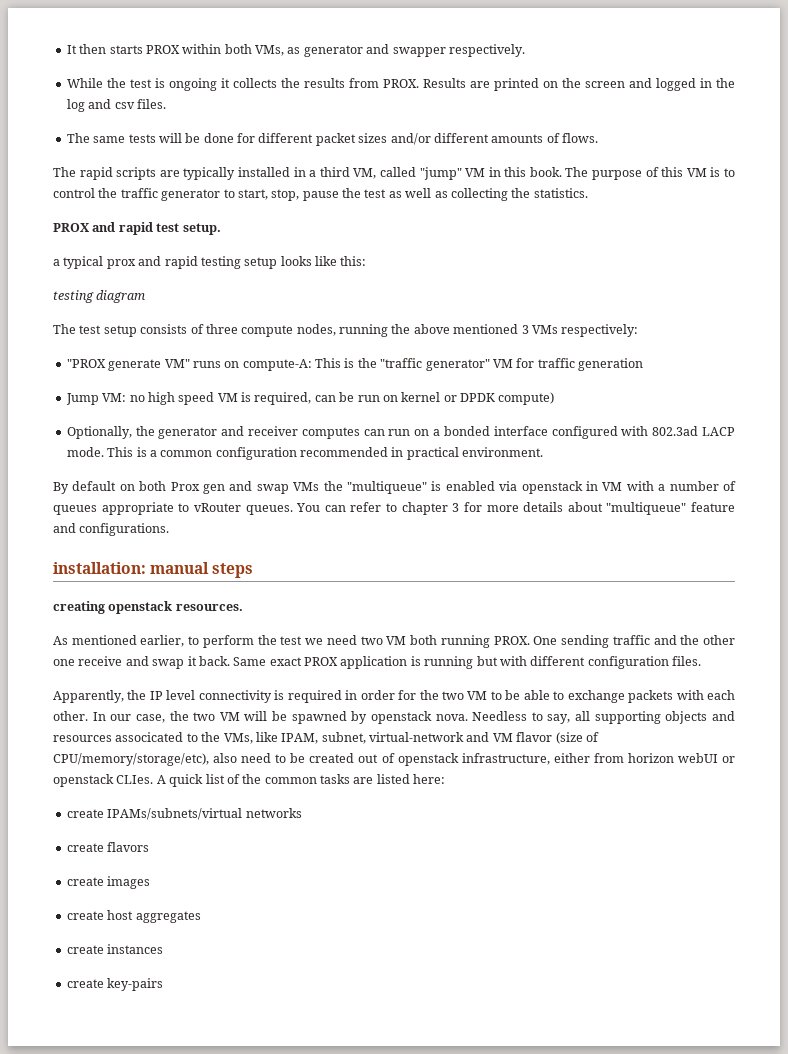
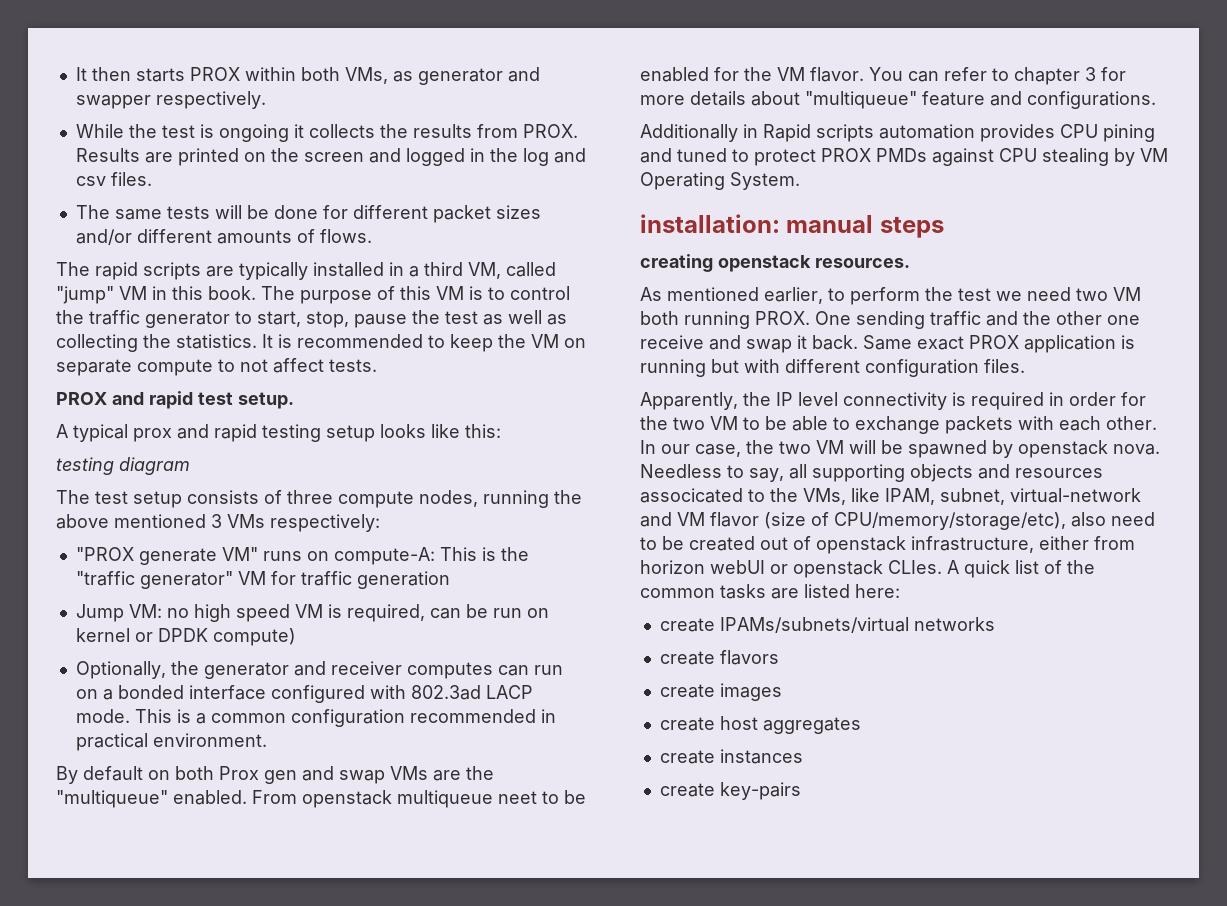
(588, 193) none -> [262,334,586,352] [56,358,377,376] It is recommended to keep the VM on separate compute to not affect tests.
[53,259,60,266] a -> [56,424,68,438] A
(320, 486) none -> [433,770,461,781] are
[431,481,736,494] [53,502,293,515] is enabled via openstack in VM with a number of queues appropriate to vRouter queues. -> [173,790,586,808] [640,67,864,82] enabled. From openstack multiqueue neet to be enabled for the VM flavor.
(170, 529) none -> [640,124,1155,142] [640,148,1168,166] [640,172,800,190] // Additionally in Rapid scripts automation provides CPU pining and tuned to protect PROX PMDs against CPU stealing by VM Operating System.

